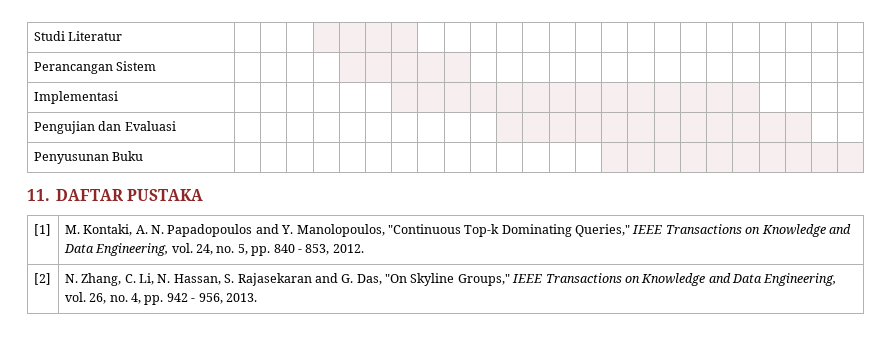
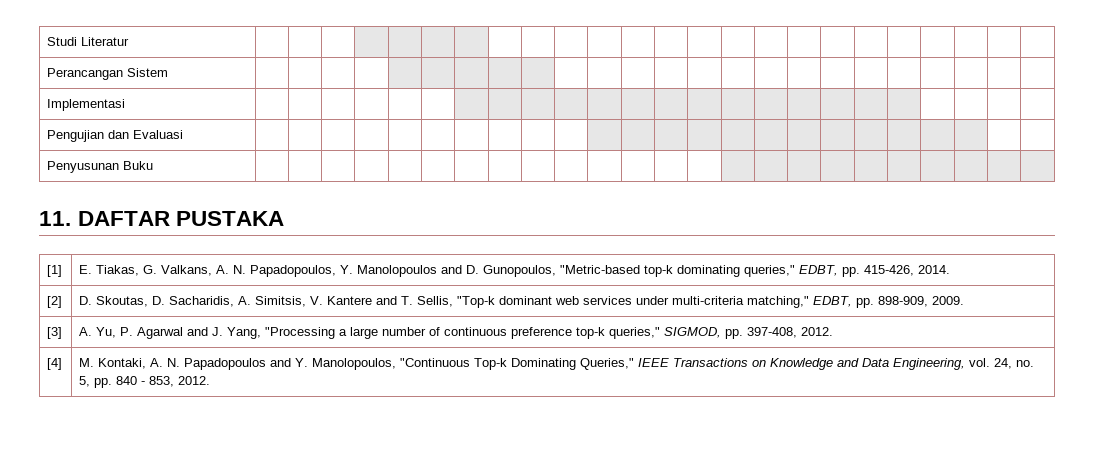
(51, 230) none -> [79,265,951,277] [47,296,63,308] [79,296,965,308] [47,327,63,339] [79,327,834,339] [47,358,63,370] | E. Tiakas, G. Valkans, A. N. Papadopoulos, Y. Manolopoulos and D. Gunopoulos, "Metric-based top-k dominating queries," EDBT, pp. 415-426, 2014. // [2] | D. Skoutas, D. Sacharidis, A. Simitsis, V. Kantere and T. Sellis, "Top-k dominant web services under multi-criteria matching," EDBT, pp. 898-909, 2009. // [3] | A. Yu, P. Agarwal and J. Yang, "Processing a large number of continuous preference top-k queries," SIGMOD, pp. 397-408, 2012. // [4]
[33,273,51,285] [64,273,837,286] [64,292,257,305] // [2] | N. Zhang, C. Li, N. Hassan, S. Rajasekaran and G. Das, "On Skyline Groups," IEEE Transactions on Knowledge and Data Engineering, vol. 26, no. 4, pp. 942 - 956, 2013. -> (211, 380) none

